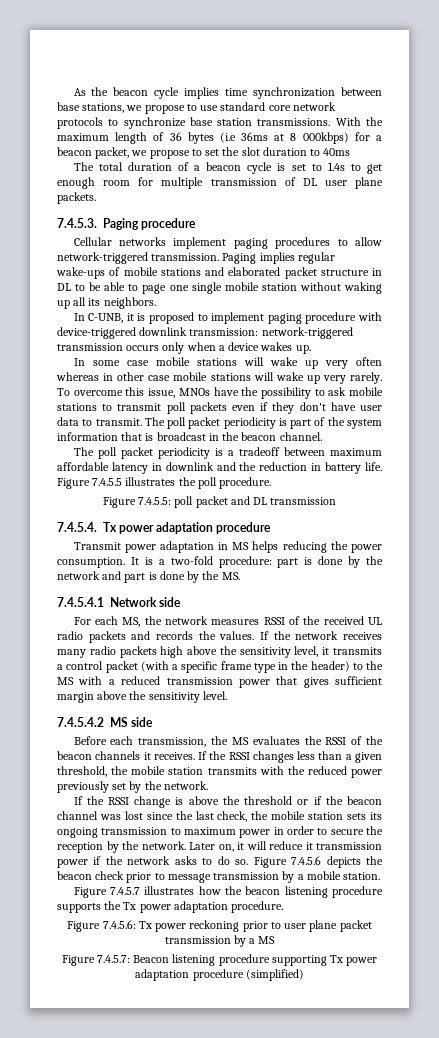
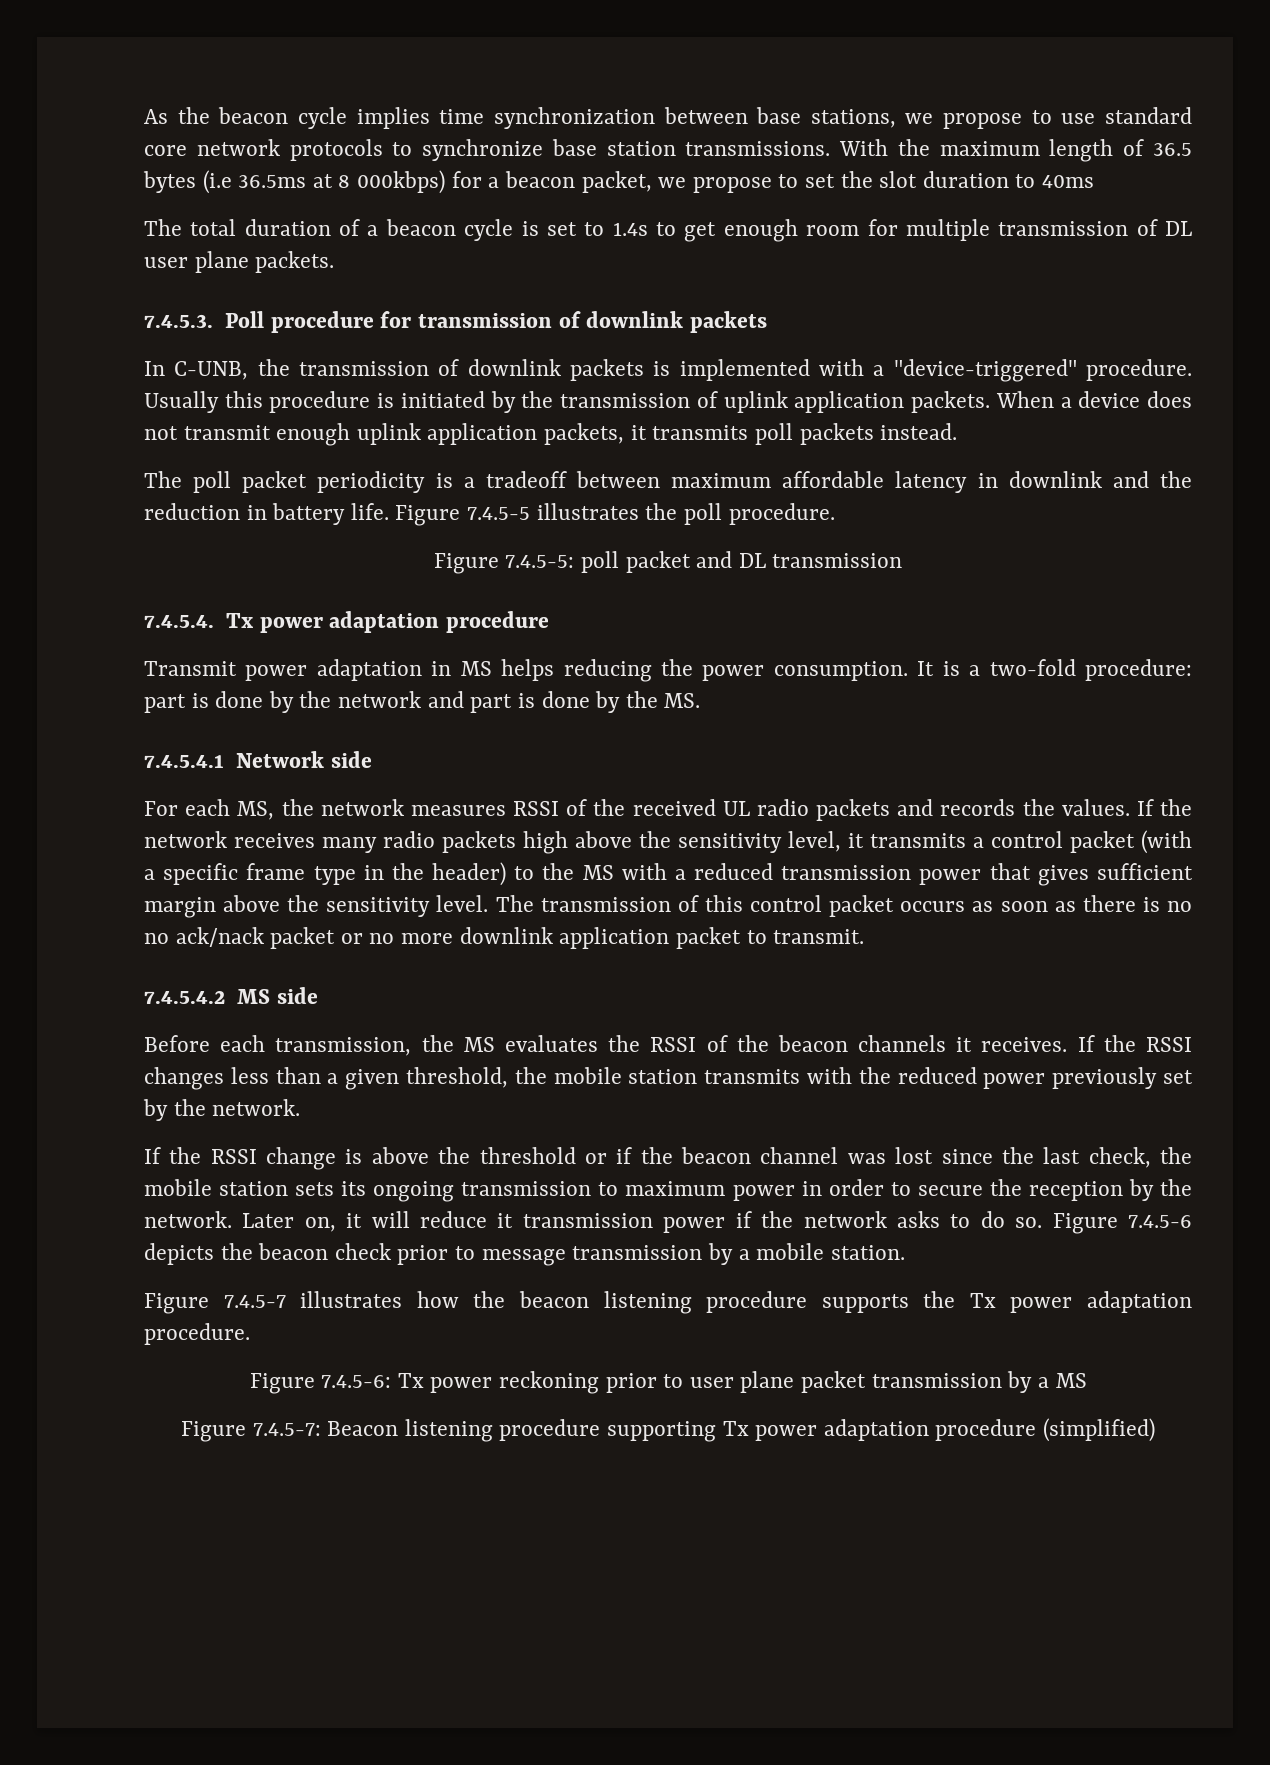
[169,132,182,141] 36 -> [1152,143,1192,156] 36.5
[241,132,269,141] 36ms -> [238,175,307,188] 36.5ms
[103,218,197,230] [73,237,382,249] [57,252,335,264] [56,267,382,279] [57,282,382,294] [57,297,156,309] [73,312,382,324] [57,327,353,339] [57,342,311,354] [73,357,382,369] [56,372,382,384] [57,387,383,399] [57,402,382,414] [57,417,382,429] [57,432,322,441] Paging procedure // Cellular networks implement paging procedures to allow network-triggered transmission. Paging implies regular wake-ups of mobile stations and elaborated packet structure in DL to be able to page one single mobile station without waking up all its neighbors. // In C-UNB, it is proposed to implement paging procedure with device-triggered downlink transmission: network-triggered transmission occurs only when a device wakes up. // In some case mobile stations will wake up very often whereas in other case mobile stations will wake up very rarely. To overcome this issue, MNOs have the possibility to ask mobile stations to transmit poll packets even if they don't have user data to transmit. The poll packet periodicity is part of the system information that is broadcast in the beacon channel. -> [225,311,767,333] [144,359,1192,382] [144,391,1193,413] [144,423,958,446] Poll procedure for transmission of downlink packets // In C-UNB, the transmission of downlink packets is implemented with a "device-triggered" procedure. Usually this procedure is initiated by the transmission of uplink application packets. When a device does not transmit enough uplink application packets, it transmits poll packets instead.
[92,478,123,486] 7.4.5.5 -> [467,507,531,520] 7.4.5-5
[138,497,172,505] 7.4.5.5: -> [505,555,575,568] 7.4.5-5:
(227, 695) none -> [495,895,1192,917] [144,927,865,949] The transmission of this control packet occurs as soon as there is no no ack/nack packet or no more downlink application packet to transmit.
[291,856,322,865] 7.4.5.6 -> [1127,1215,1192,1228] 7.4.5-6
[109,887,140,895] 7.4.5.7 -> [223,1295,286,1308] 7.4.5-7
[102,920,136,929] 7.4.5.6: -> [321,1375,392,1388] 7.4.5-6:
[96,955,130,963] 7.4.5.7: -> [252,1423,321,1436] 7.4.5-7:

